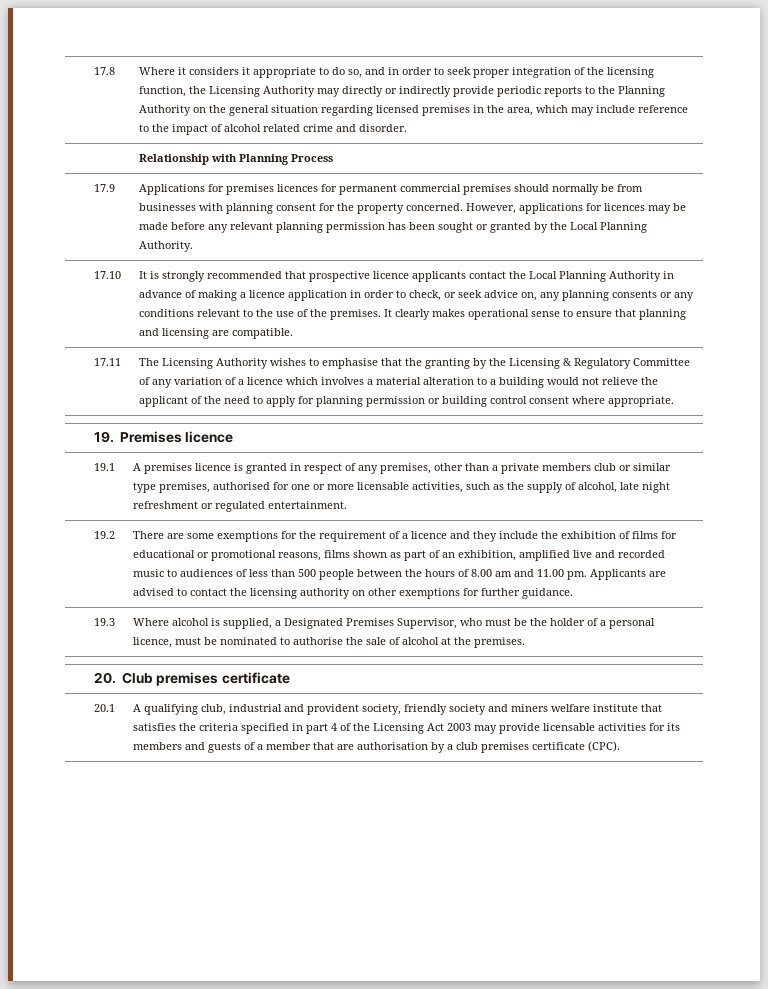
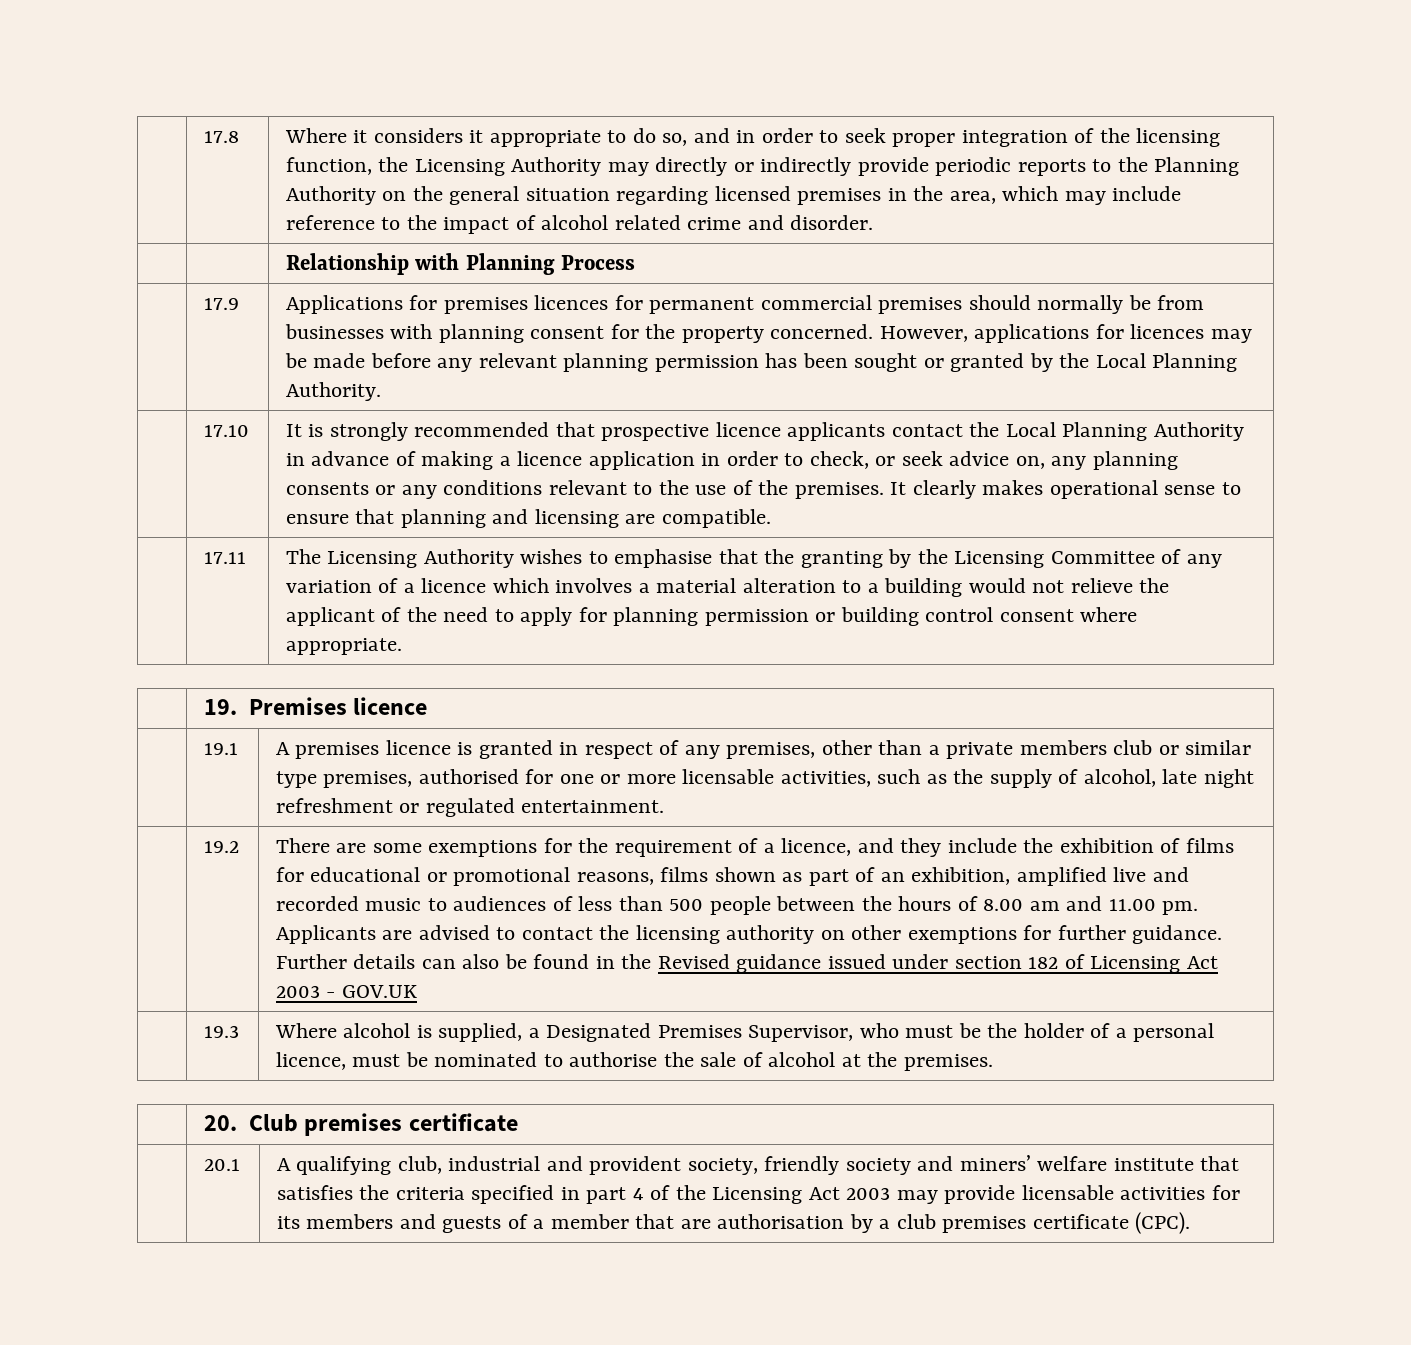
[563,358,632,369] & Regulatory -> (1045, 559) none
[411,531,448,539] licence -> [781,838,852,856] licence,
(574, 593) none -> [275,954,1218,973] [275,985,417,998] Further details can also be found in the Revised guidance issued under section 182 of Licensing Act 2003 - GOV.UK
[511,704,549,712] miners -> [959,1155,1031,1171] miners’

